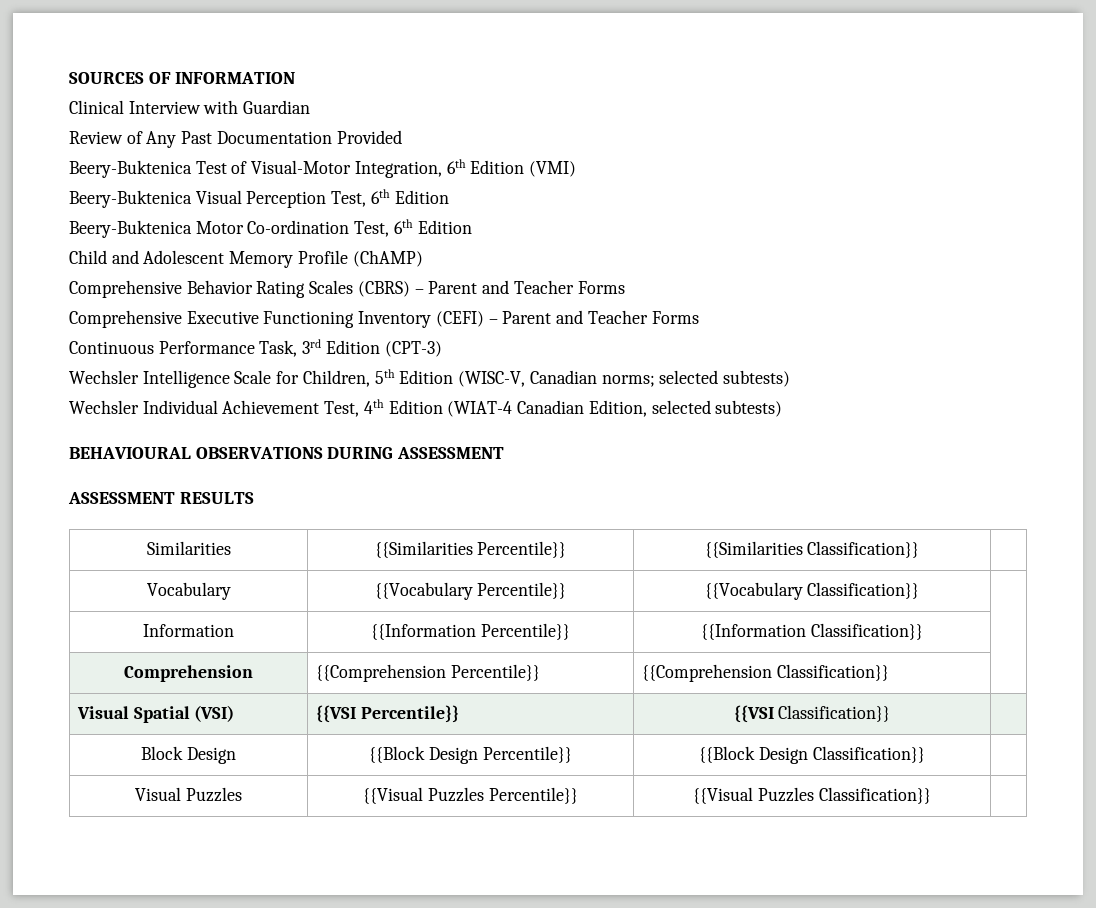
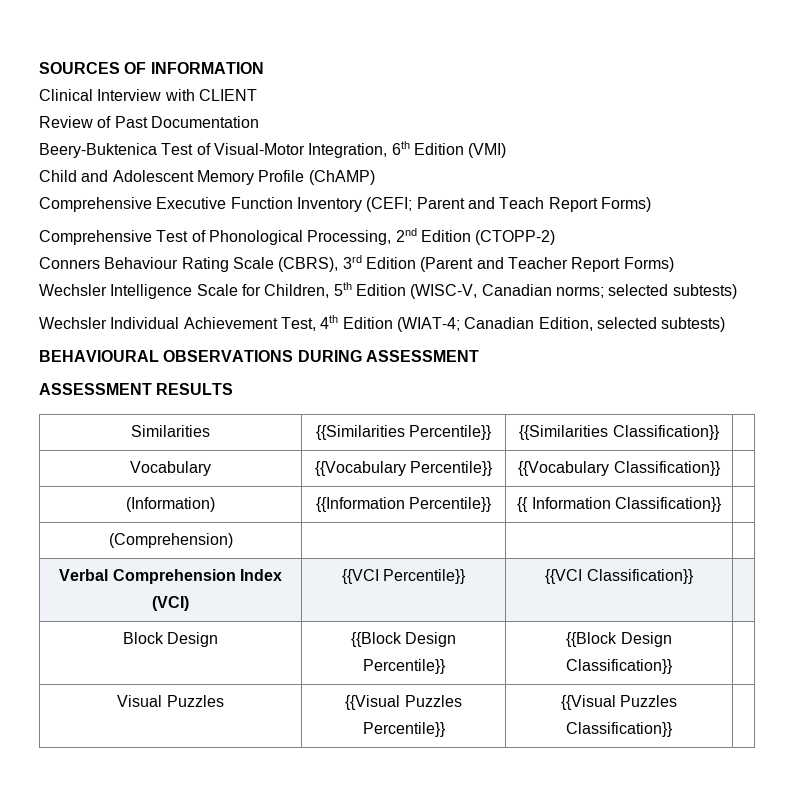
[243,100,311,114] Guardian -> [198,89,257,101] CLIENT
[146,131,177,148] Any -> (112, 122) none
[336,130,402,144] Provided -> (259, 122) none
[69,189,449,208] [69,219,472,238] // Beery-Buktenica Visual Perception Test, 6th Edition // Beery-Buktenica Motor Co-ordination Test, 6th Edition -> (507, 150) none
[186,280,625,298] [69,310,699,328] [69,339,442,357] Behavior Rating Scales (CBRS) – Parent and Teacher Forms // Comprehensive Executive Functioning Inventory (CEFI) – Parent and Teacher Forms // Continuous Performance Task, 3rd Edition (CPT-3) -> [156,197,651,212] [39,228,556,245] [39,255,674,272] Executive Function Inventory (CEFI; Parent and Teach Report Forms) // Comprehensive Test of Phonological Processing, 2nd Edition (CTOPP-2) // Conners Behaviour Rating Scale (CBRS), 3rd Edition (Parent and Teacher Report Forms)
[447,401,513,417] (WIAT-4 -> [396,317,460,332] (WIAT-4;
[143,624,234,637] Information -> [126,497,215,512] (Information)
[701,623,923,640] {{Information Classification}} | // -> [517,497,722,512] [108,533,233,548] [59,569,109,581] {{ Information Classification}} | // (Comprehension) | | | // Verbal
[315,664,540,682] [641,664,889,682] [76,705,235,723] [315,705,459,723] [733,705,774,723] | {{Comprehension Percentile}} | {{Comprehension Classification}} | // Visual Spatial (VSI) | {{VSI Percentile}} | {{VSI -> [239,569,282,581] [152,596,189,611] [341,569,467,584] [545,569,583,584] Index (VCI) | {{VCI Percentile}} | {{VCI

